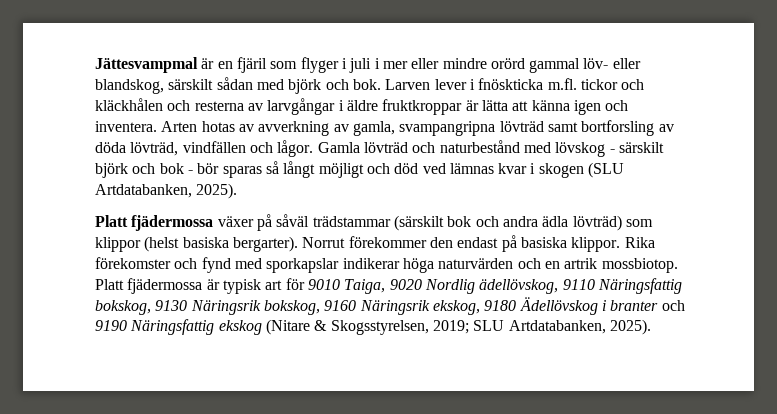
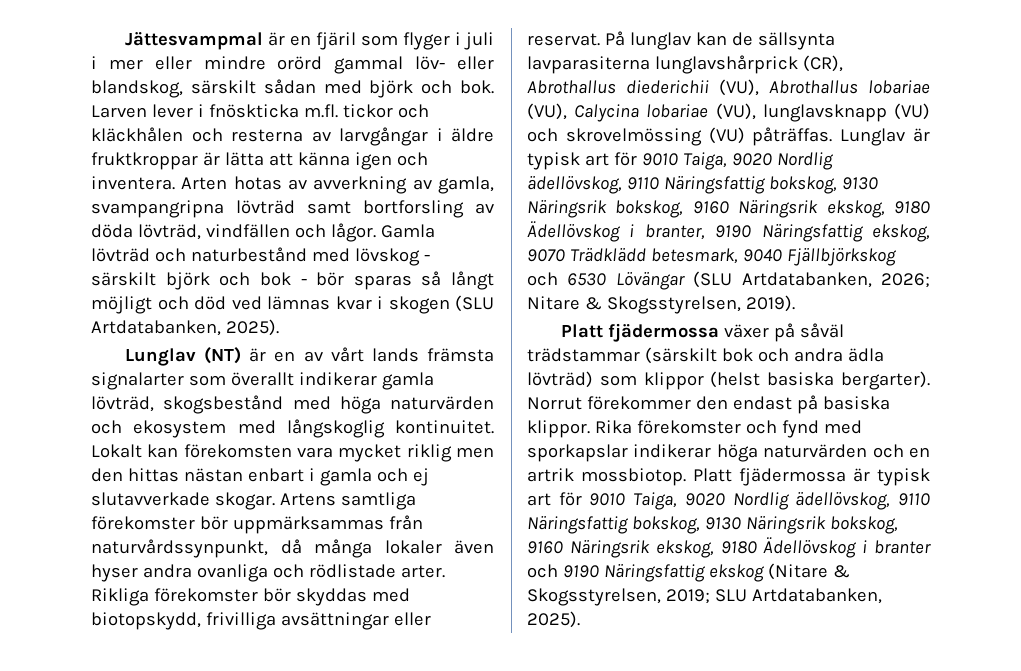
(238, 191) none -> [124,347,494,366] [91,372,434,390] [91,395,494,414] [91,419,494,438] [91,444,494,462] [91,468,429,486] [91,492,416,510] [91,515,423,534] [91,539,494,558] [91,564,445,582] [91,588,410,606] [91,612,431,630] [527,31,835,50] [527,55,843,74] [527,79,930,96] [527,103,930,122] [527,127,930,146] [527,152,833,170] [527,175,878,194] [527,199,930,218] [527,221,930,242] [527,247,896,266] [527,271,930,290] [527,295,795,314] // Lunglav (NT) är en av vårt lands främsta signalarter som överallt indikerar gamla lövträd, skogsbestånd med höga naturvärden och ekosystem med långskoglig kontinuitet. Lokalt kan förekomsten vara mycket riklig men den hittas nästan enbart i gamla och ej slutavverkade skogar. Artens samtliga förekomster bör uppmärksammas från naturvårdssynpunkt, då många lokaler även hyser andra ovanliga och rödlistade arter. Rikliga förekomster bör skyddas med biotopskydd, frivilliga avsättningar eller reservat. På lunglav kan de sällsynta lavparasiterna lunglavshårprick (CR), Abrothallus diederichii (VU), Abrothallus lobariae (VU), Calycina lobariae (VU), lunglavsknapp (VU) och skrovelmössing (VU) påträffas. Lunglav är typisk art för 9010 Taiga, 9020 Nordlig ädellövskog, 9110 Näringsfattig bokskog, 9130 Näringsrik bokskog, 9160 Näringsrik ekskog, 9180 Ädellövskog i branter, 9190 Näringsfattig ekskog, 9070 Trädklädd betesmark, 9040 Fjällbjörkskog och 6530 Lövängar (SLU Artdatabanken, 2026; Nitare & Skogsstyrelsen, 2019).

